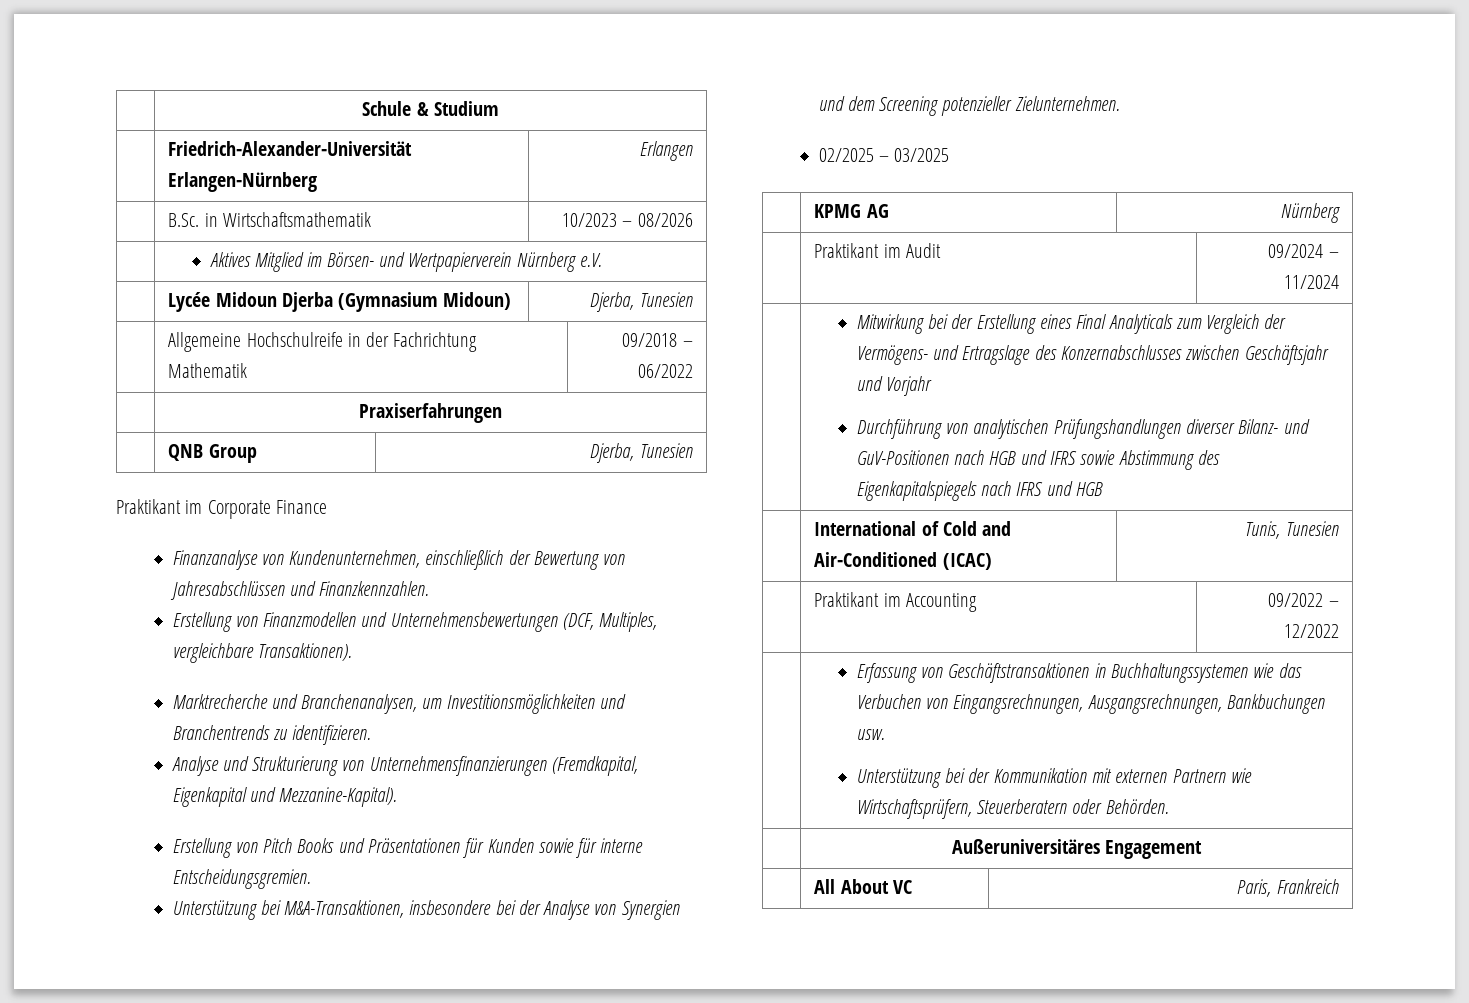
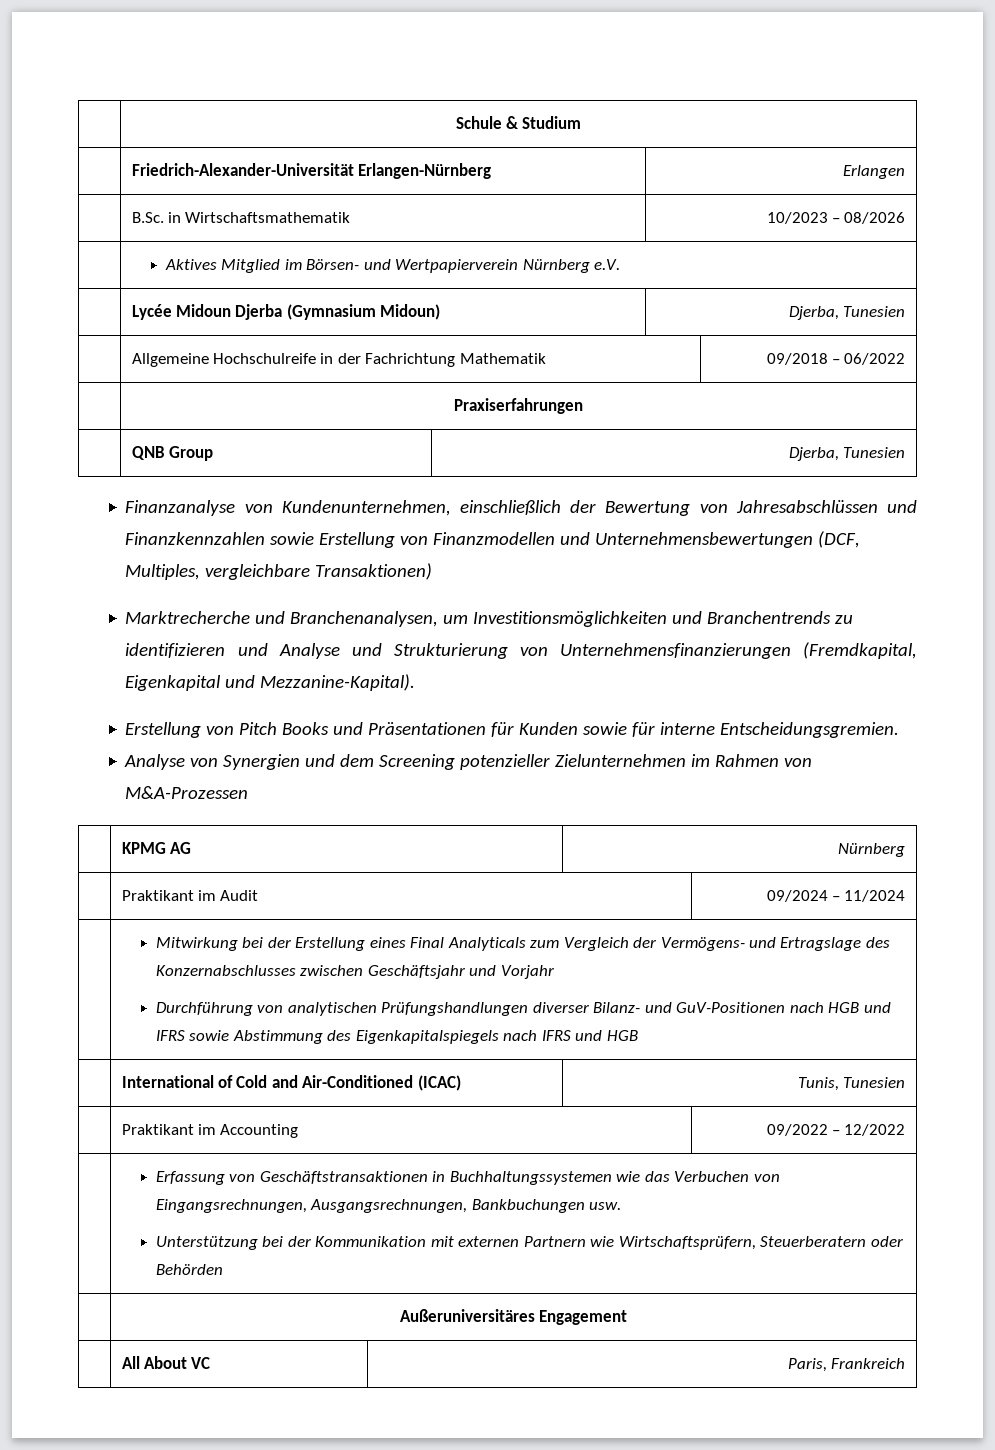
[116,499,327,519] // Praktikant im Corporate Finance -> (906, 452) none
[319,581,430,596] Finanzkennzahlen. // -> [125,532,315,545] Finanzkennzahlen sowie
[257,643,352,661] Transaktionen). -> [315,563,433,580] Transaktionen)
[292,725,372,745] identifizieren. // -> [125,643,268,658] identifizieren und
[172,900,541,920] Unterstützung bei M&A-Transaktionen, insbesondere bei der -> (900, 730) none
[1014,96,1120,111] [818,148,950,162] Zielunternehmen. // 02/2025 – 03/2025 -> [555,754,813,767] [125,786,249,799] Zielunternehmen im Rahmen von M&A-Prozessen
[1105,799,1169,814] Behörden. -> [155,1264,223,1275] Behörden

